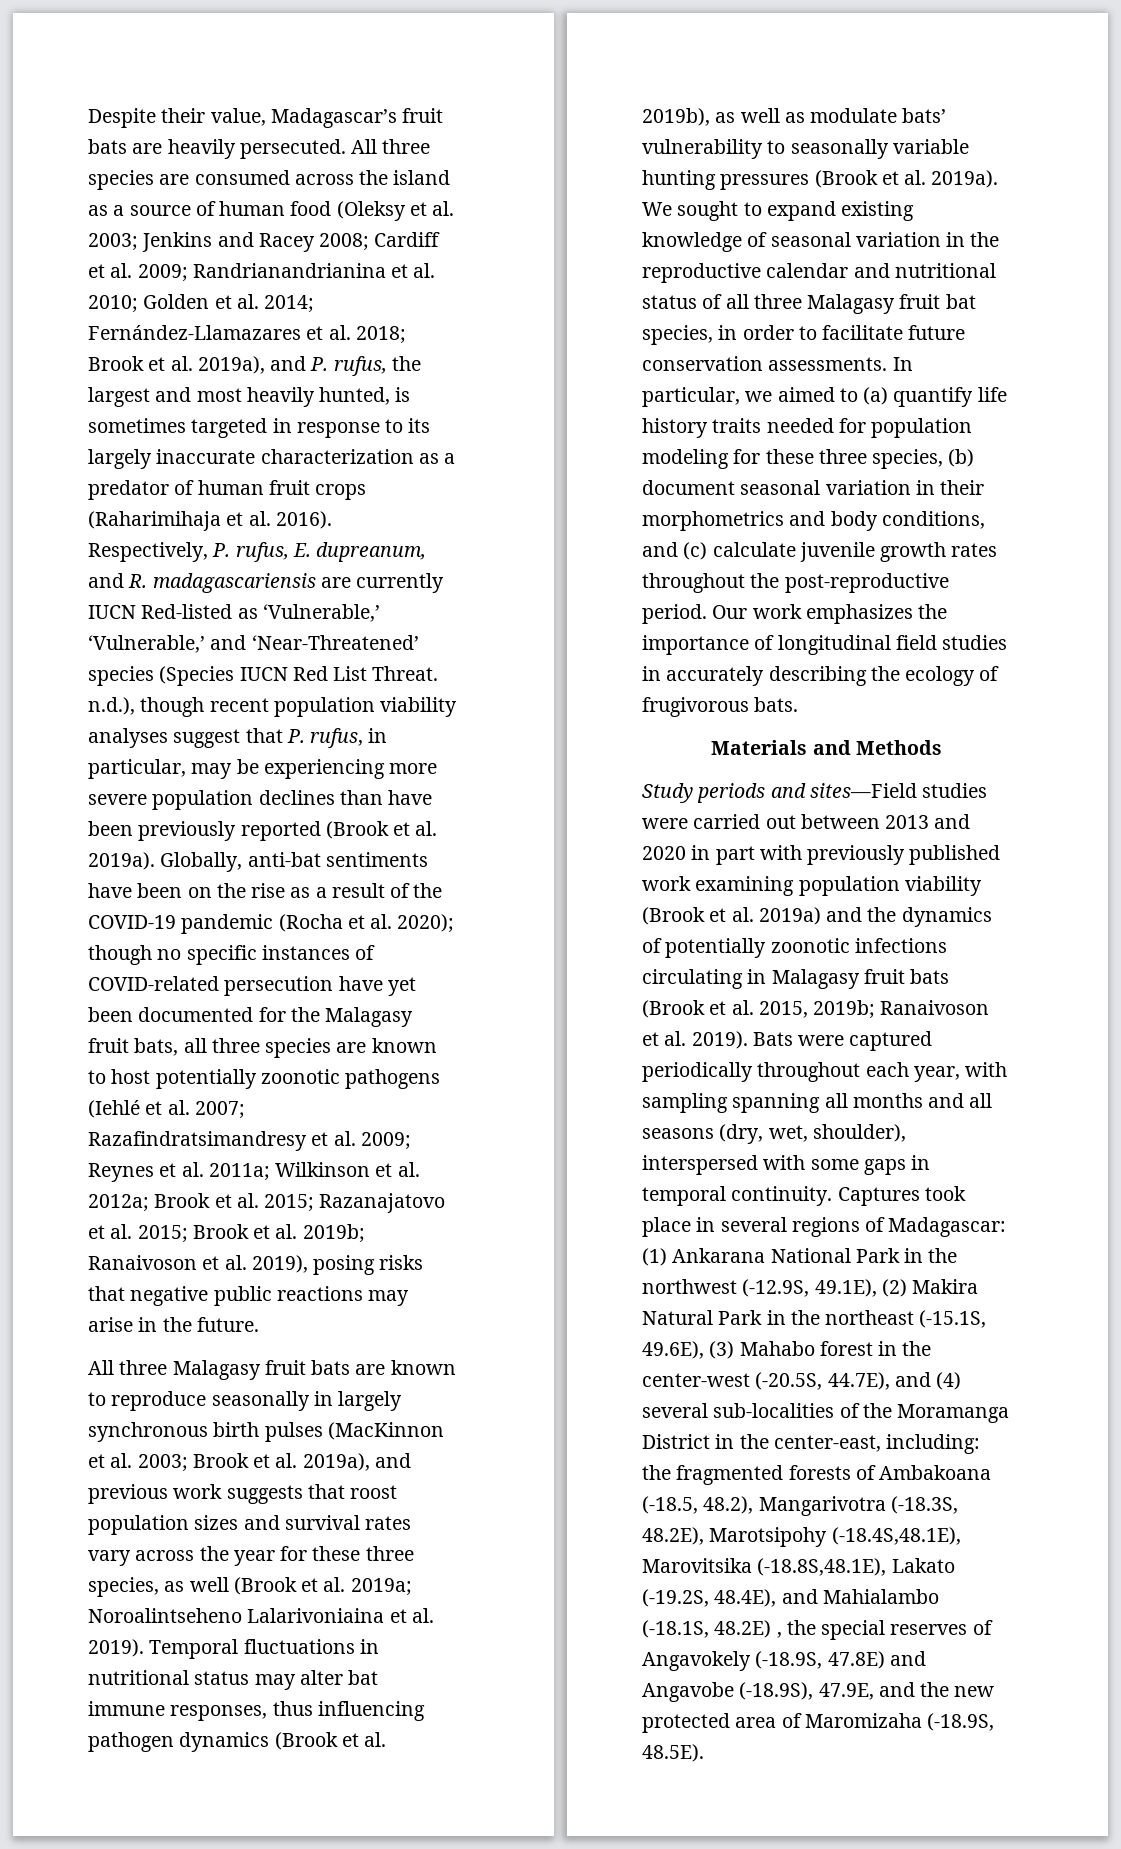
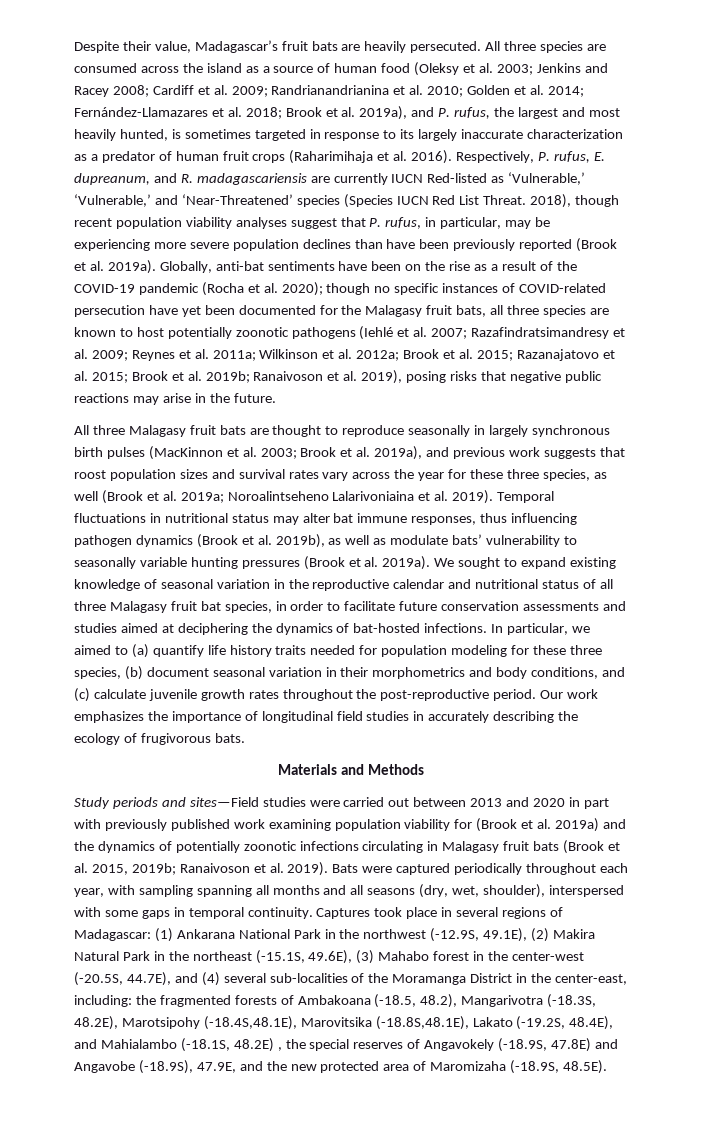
[88,697,135,715] n.d.), -> [530,194,572,208] 2018),
[390,1360,456,1375] known -> [272,425,322,437] thought
[768,357,888,371] assessments. -> [523,601,626,611] [74,623,488,635] assessments and studies aimed at deciphering the dynamics of bat-hosted infections.
(982, 886) none -> [454,819,473,829] for

